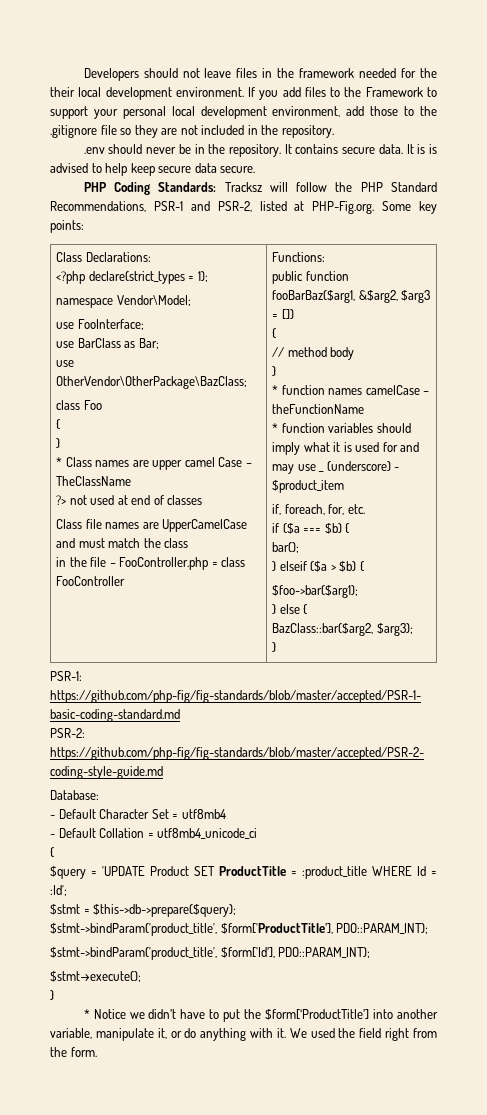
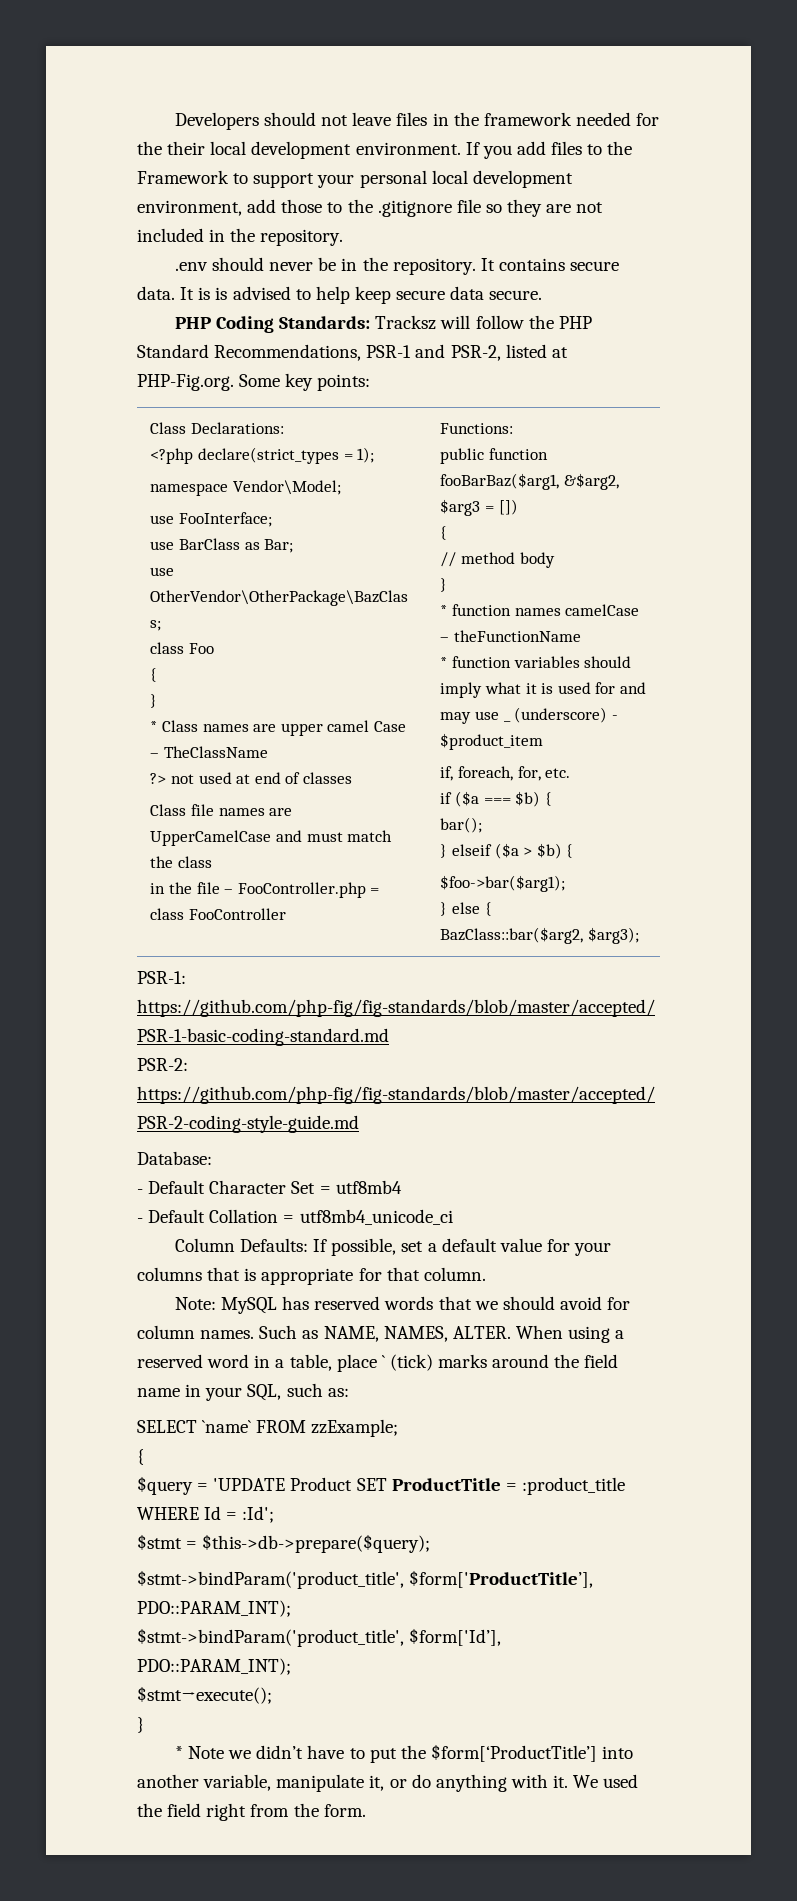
[272,642,277,652] // } -> (639, 935) none
(258, 833) none -> [174,1238,612,1256] [137,1267,486,1285] [174,1296,631,1314] [137,1325,625,1343] [137,1354,619,1372] [137,1383,349,1401] [137,1419,399,1437] // Column Defaults: If possible, set a default value for your columns that is appropriate for that column. // Note: MySQL has reserved words that we should avoid for column names. Such as NAME, NAMES, ALTER. When using a reserved word in a table, place ` (tick) marks around the field name in your SQL, such as: // SELECT `name` FROM zzExample;
[93,1009,126,1019] Notice -> [188,1746,225,1759] Note

